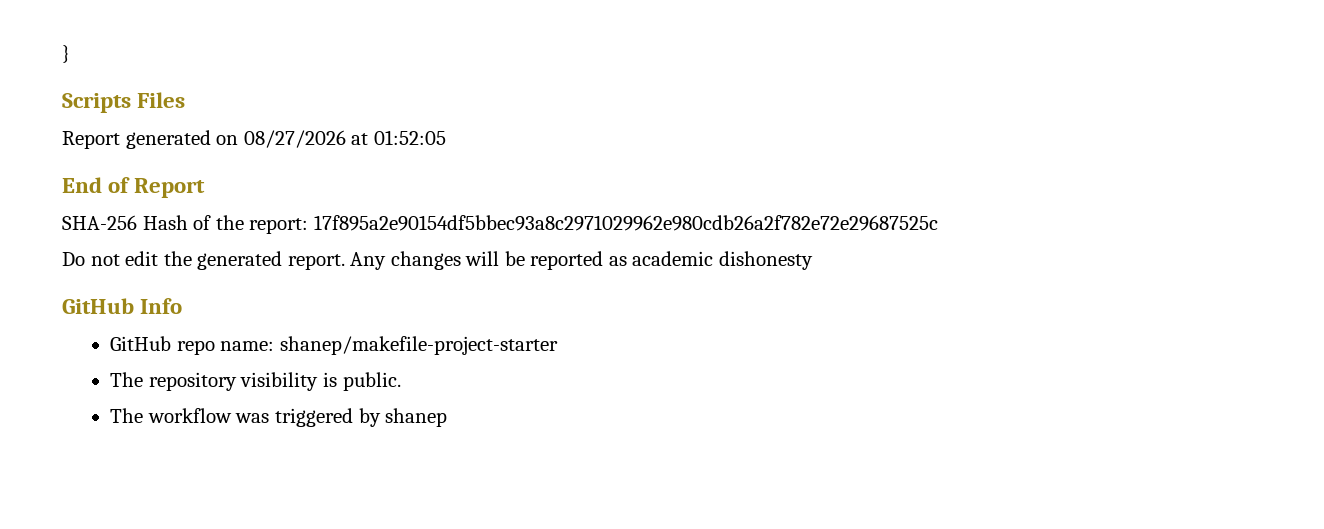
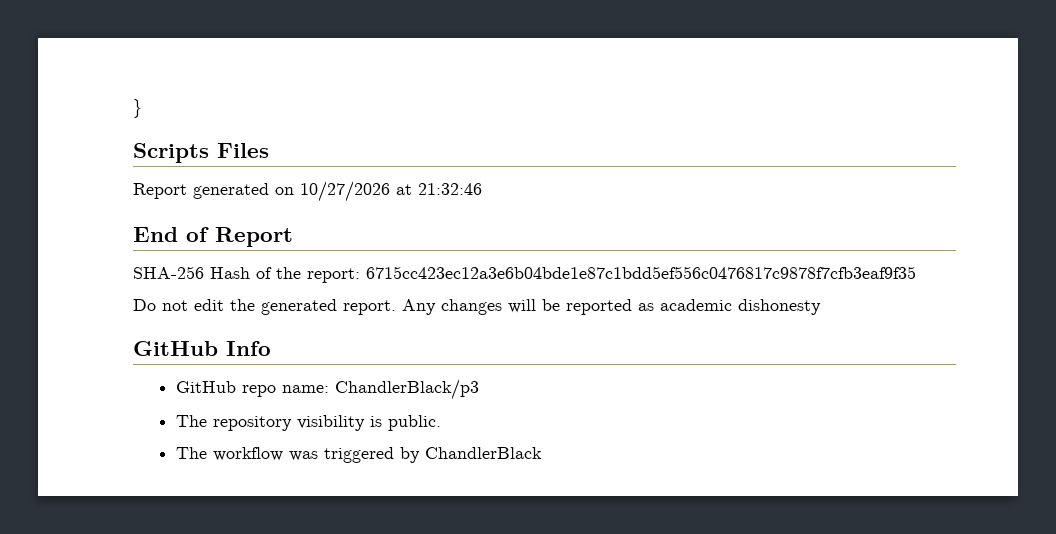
[243,130,446,148] 08/27/2026 at 01:52:05 -> [300,181,482,202] 10/27/2026 at 21:32:46
[313,215,938,231] 17f895a2e90154df5bbec93a8c2971029962e980cdb26a2f782e72e29687525c -> [366,266,916,279] 6715cc423ec12a3e6b04bde1e87c1bdd5ef556c0476817c9878f7cfb3eaf9f35
[279,336,558,355] shanep/makefile-project-starter -> [335,379,480,400] ChandlerBlack/p3
[385,408,448,427] shanep -> [425,447,543,459] ChandlerBlack

